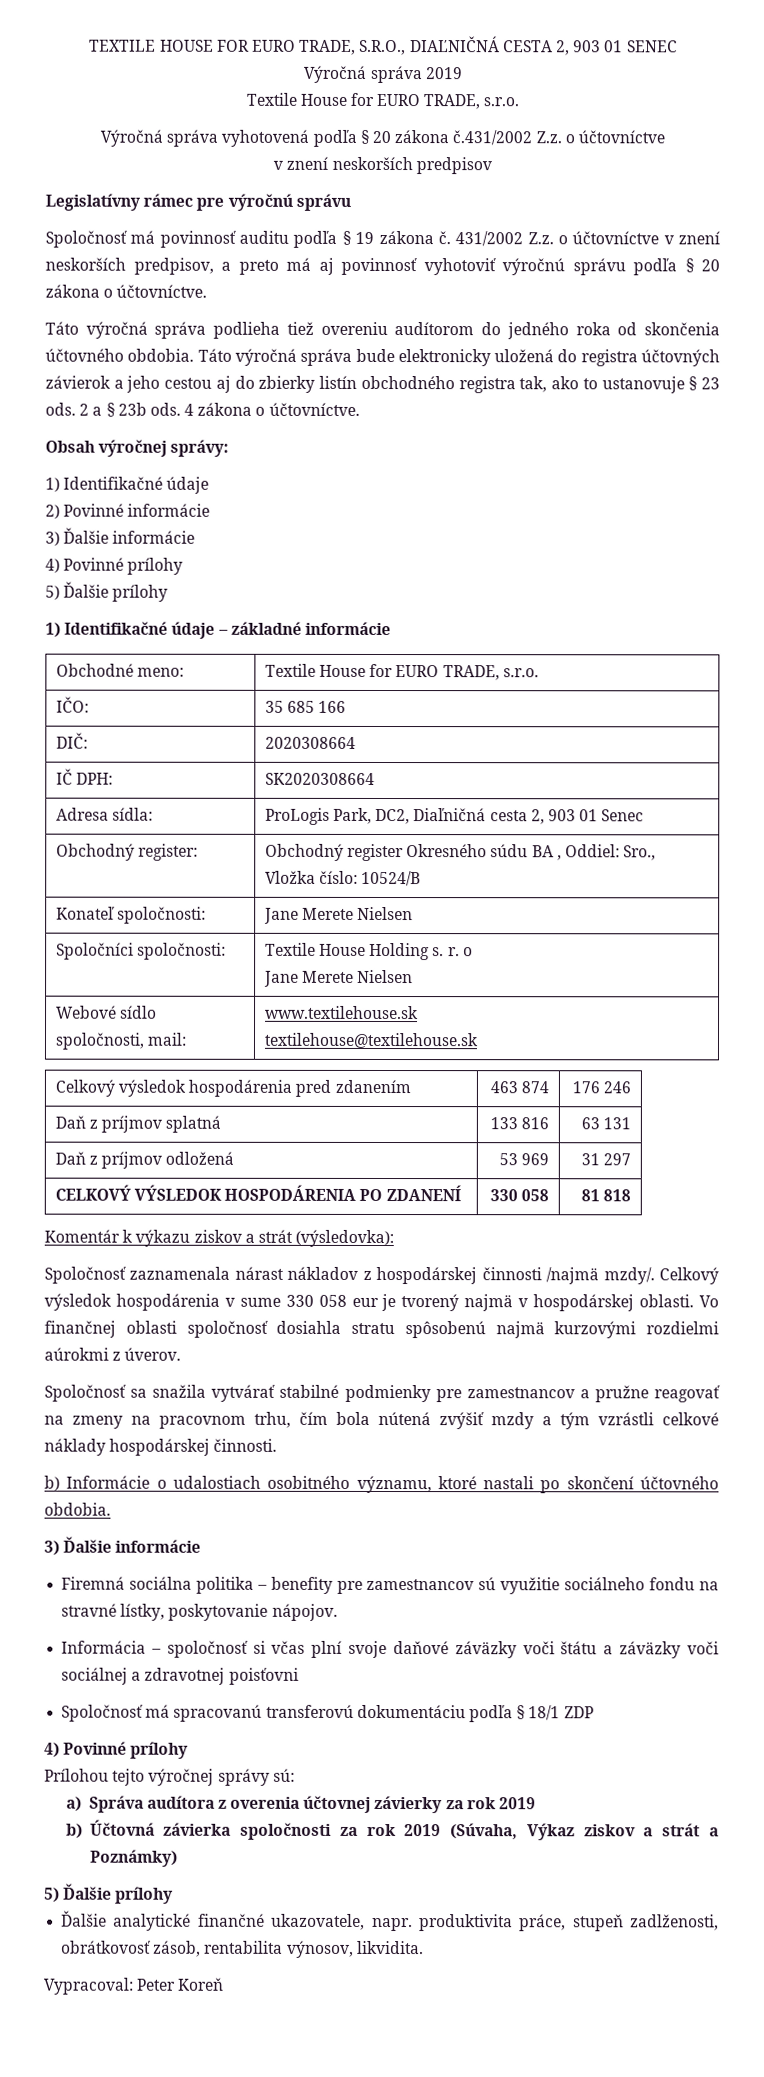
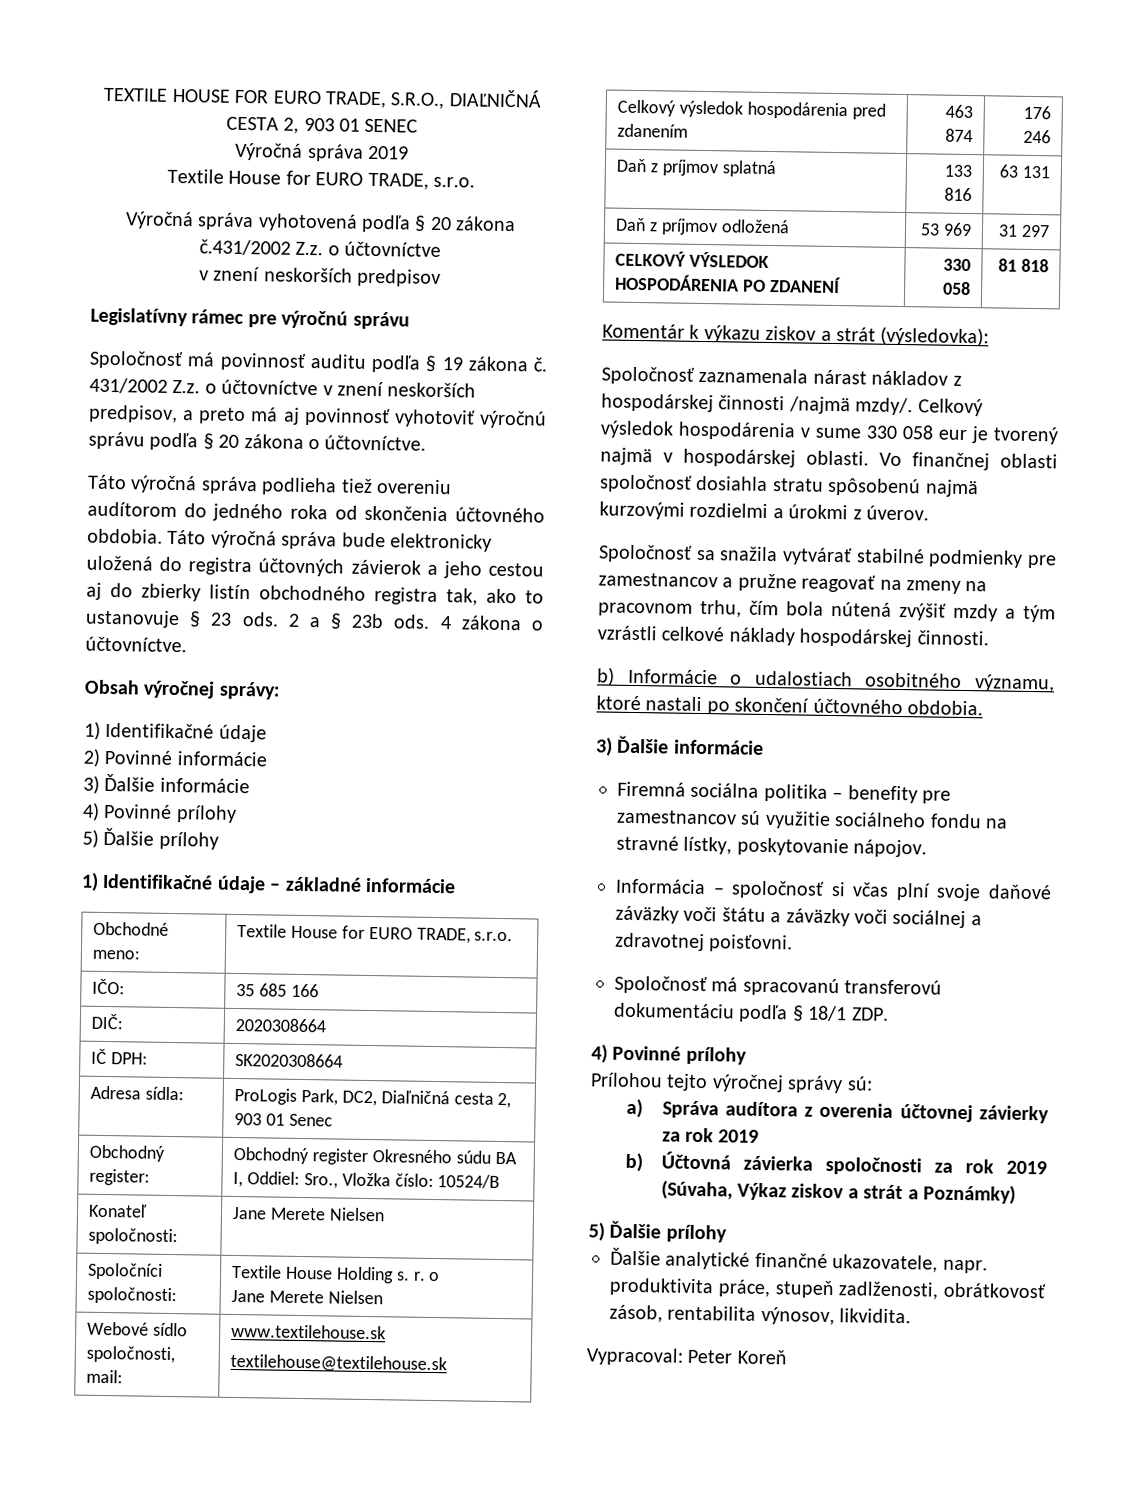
[556,855,562,861] , -> [233,1171,244,1188] I,
[44,1347,109,1361] aúrokmi -> [772,504,849,520] a úrokmi
[228,1667,299,1685] poisťovni -> [709,934,794,953] poisťovni.
[563,1706,594,1719] ZDP -> [850,1007,889,1021] ZDP.

